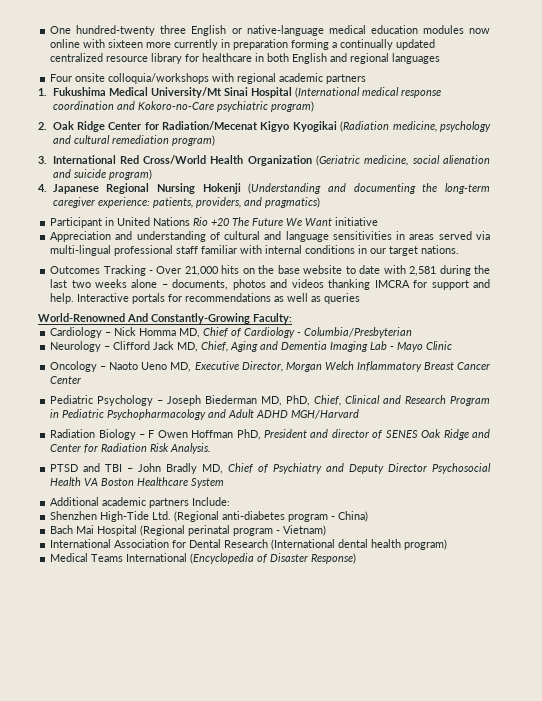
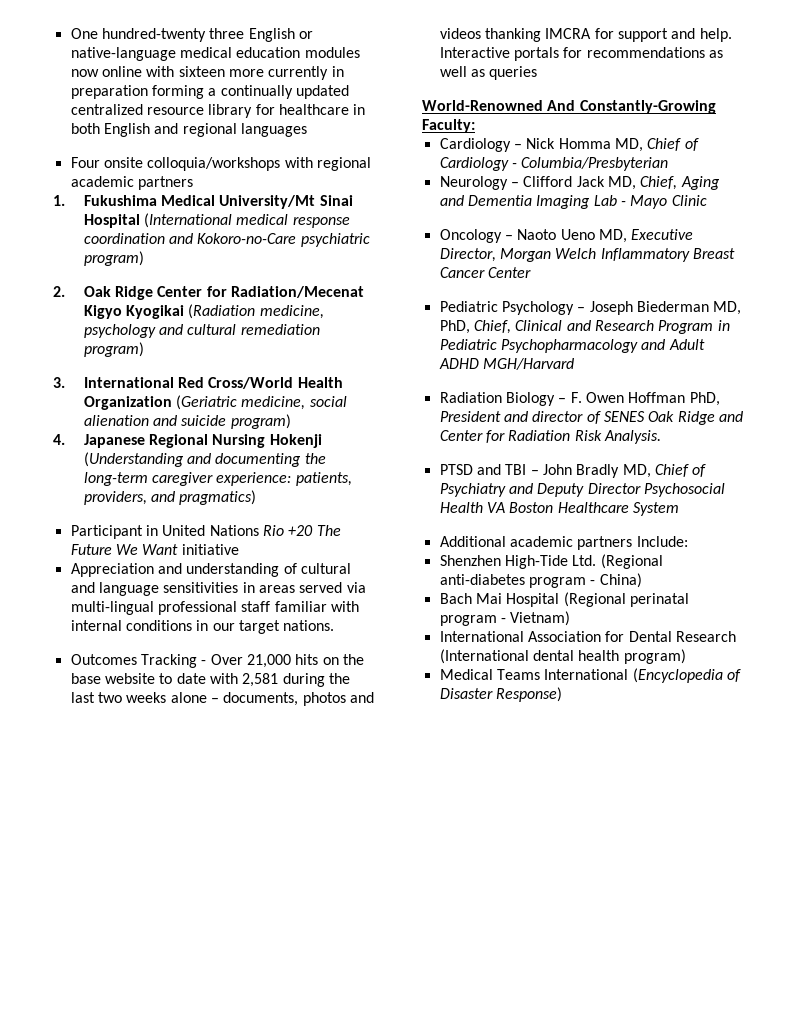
[148,430,155,438] F -> [570,392,582,403] F.

